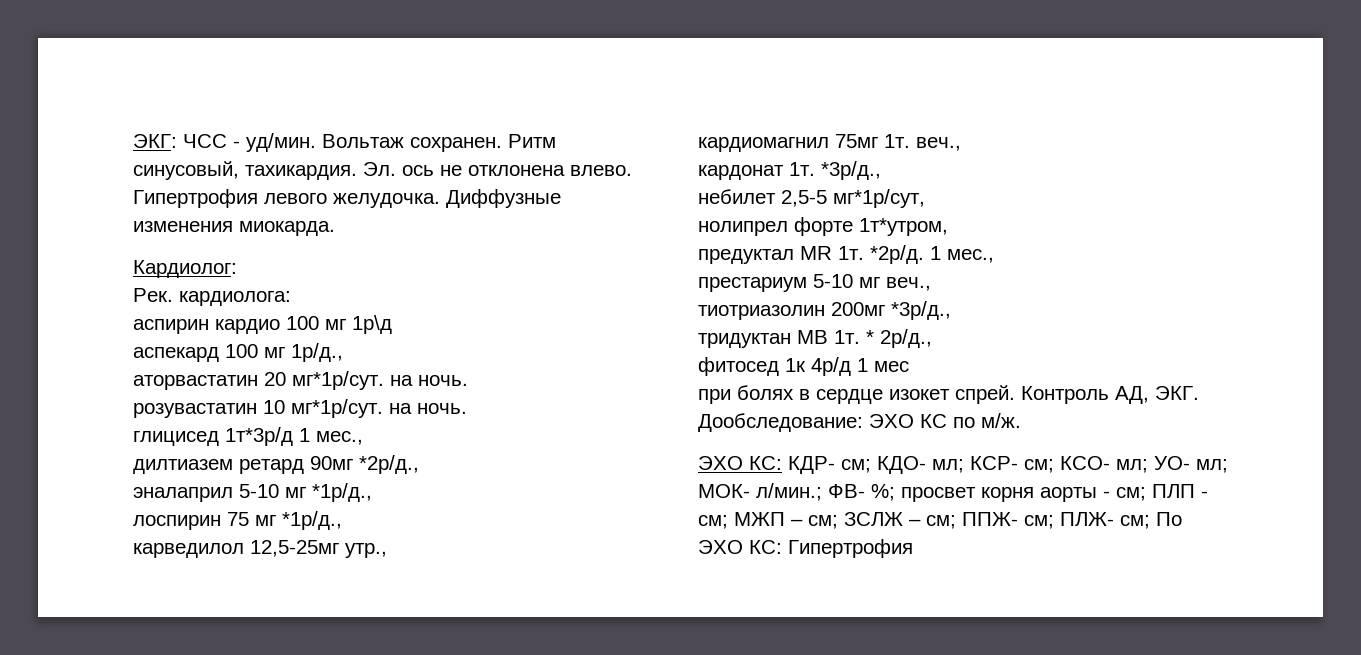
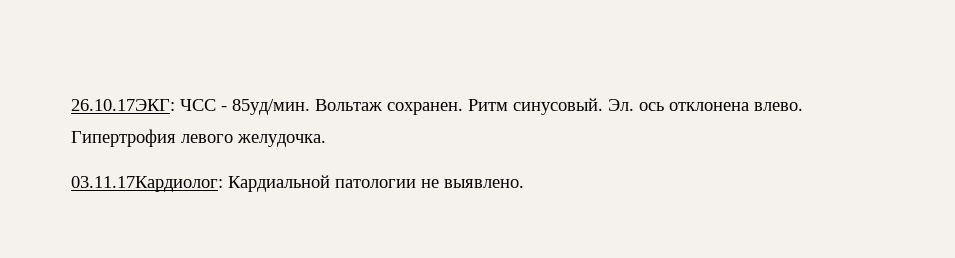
[133,134,177,148] ЭКГ: -> [71,99,175,111] 26.10.17ЭКГ:
[246,133,316,152] уд/мин. -> [232,99,310,115] 85уд/мин.
[133,161,357,180] синусовый, тахикардия. -> [513,98,603,115] синусовый.
[440,165,462,176] не -> (664, 106) none
[446,189,561,208] [133,221,335,236] [133,260,237,278] [133,288,291,306] [133,315,392,334] [133,343,343,362] [133,371,468,390] [133,399,467,418] [133,427,363,446] [133,455,419,474] [133,483,372,502] [133,511,342,530] [133,540,387,558] [698,134,961,152] [698,161,881,180] [698,189,925,208] [698,217,948,236] [698,245,994,264] [698,274,931,292] [698,301,951,320] [698,329,932,348] [698,357,909,376] [698,385,1199,404] [698,413,1021,432] [698,456,1228,474] [698,483,1208,502] [698,512,1182,529] [698,539,913,558] Диффузные изменения миокарда. // Кардиолог: // Рек. кардиолога: // аспирин кардио 100 мг 1р\д // аспекард 100 мг 1р/д., // аторвастатин 20 мг*1р/сут. на ночь. // розувастатин 10 мг*1р/сут. на ночь. // глицисед 1т*3р/д 1 мес., // дилтиазем ретард 90мг *2р/д., // эналаприл 5-10 мг *1р/д., // лоспирин 75 мг *1р/д., // карведилол 12,5-25мг утр., // кардиомагнил 75мг 1т. веч., // кардонат 1т. *3р/д., // небилет 2,5-5 мг*1р/сут, // нолипрел форте 1т*утром, // предуктал МR 1т. *2р/д. 1 мес., // престариум 5-10 мг веч., // тиотриазолин 200мг *3р/д., // тридуктан МВ 1т. * 2р/д., // фитосед 1к 4р/д 1 мес // при болях в сердце изокет спрей. Контроль АД, ЭКГ. Дообследование: ЭХО КС по м/ж. // ЭХО КС: КДР- см; КДО- мл; КСР- см; КСО- мл; УО- мл; МОК- л/мин.; ФВ- %; просвет корня аорты - см; ПЛП - см; МЖП – см; ЗСЛЖ – см; ППЖ- см; ПЛЖ- см; По ЭХО КС: Гипертрофия -> [71,175,524,192] // 03.11.17Кардиолог: Кардиальной патологии не выявлено.

